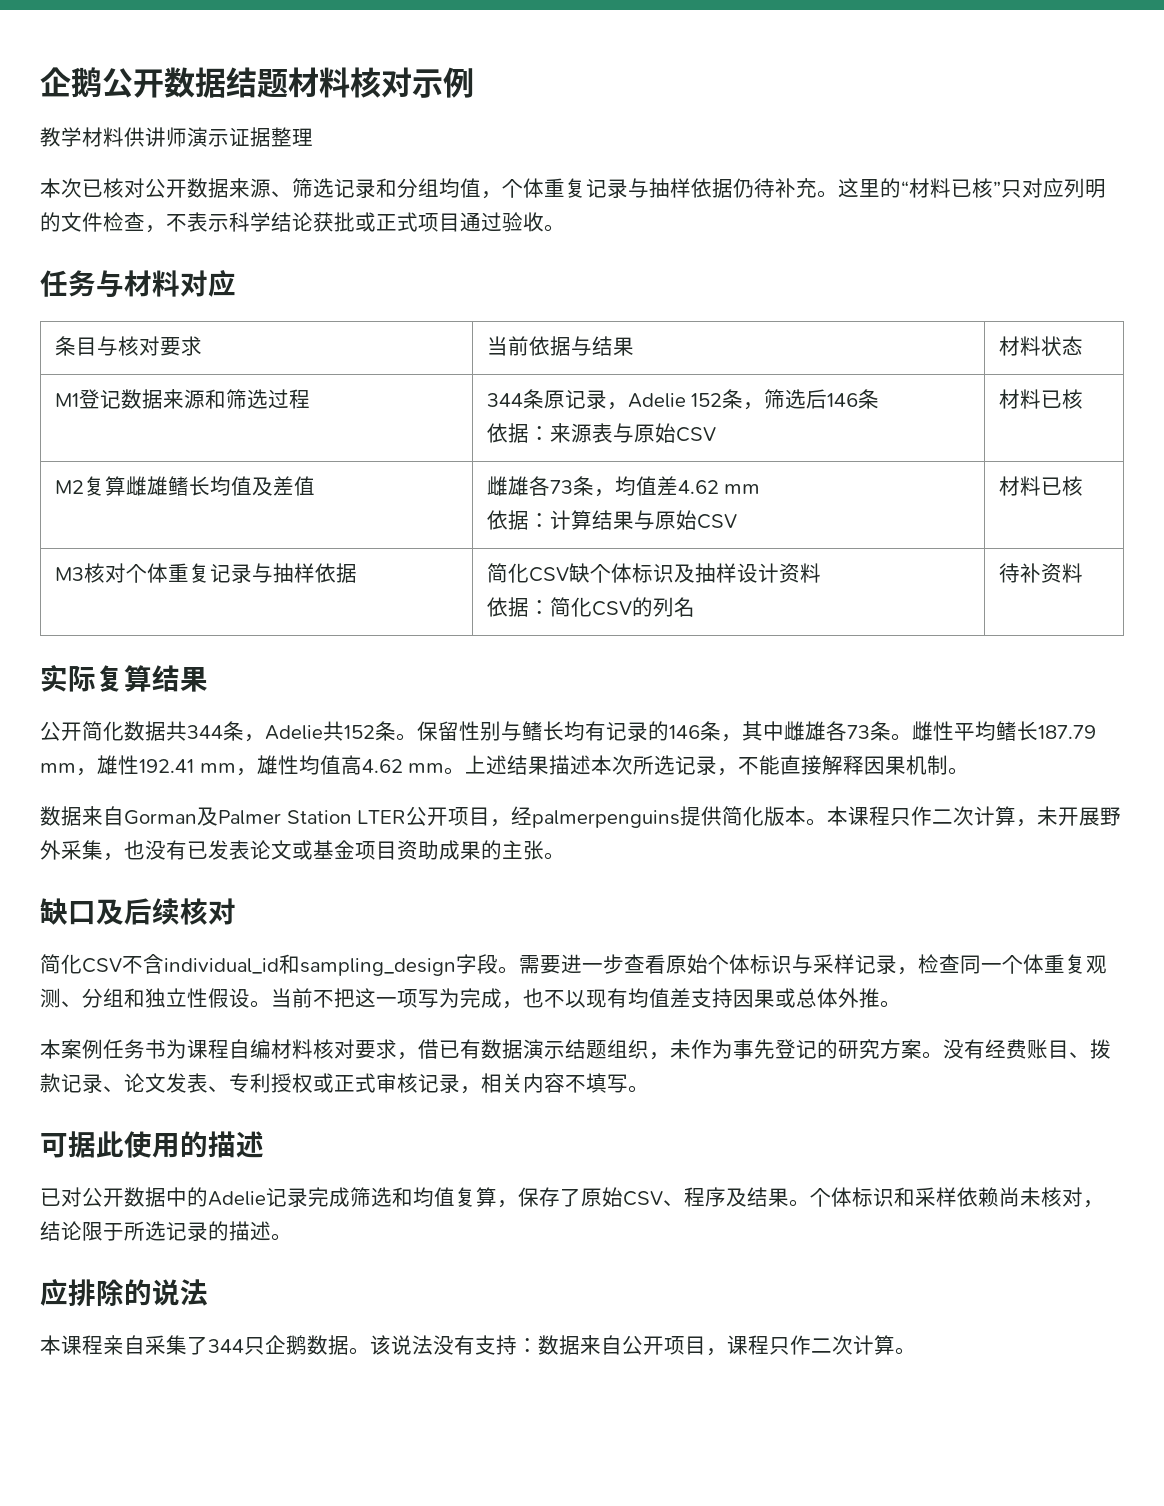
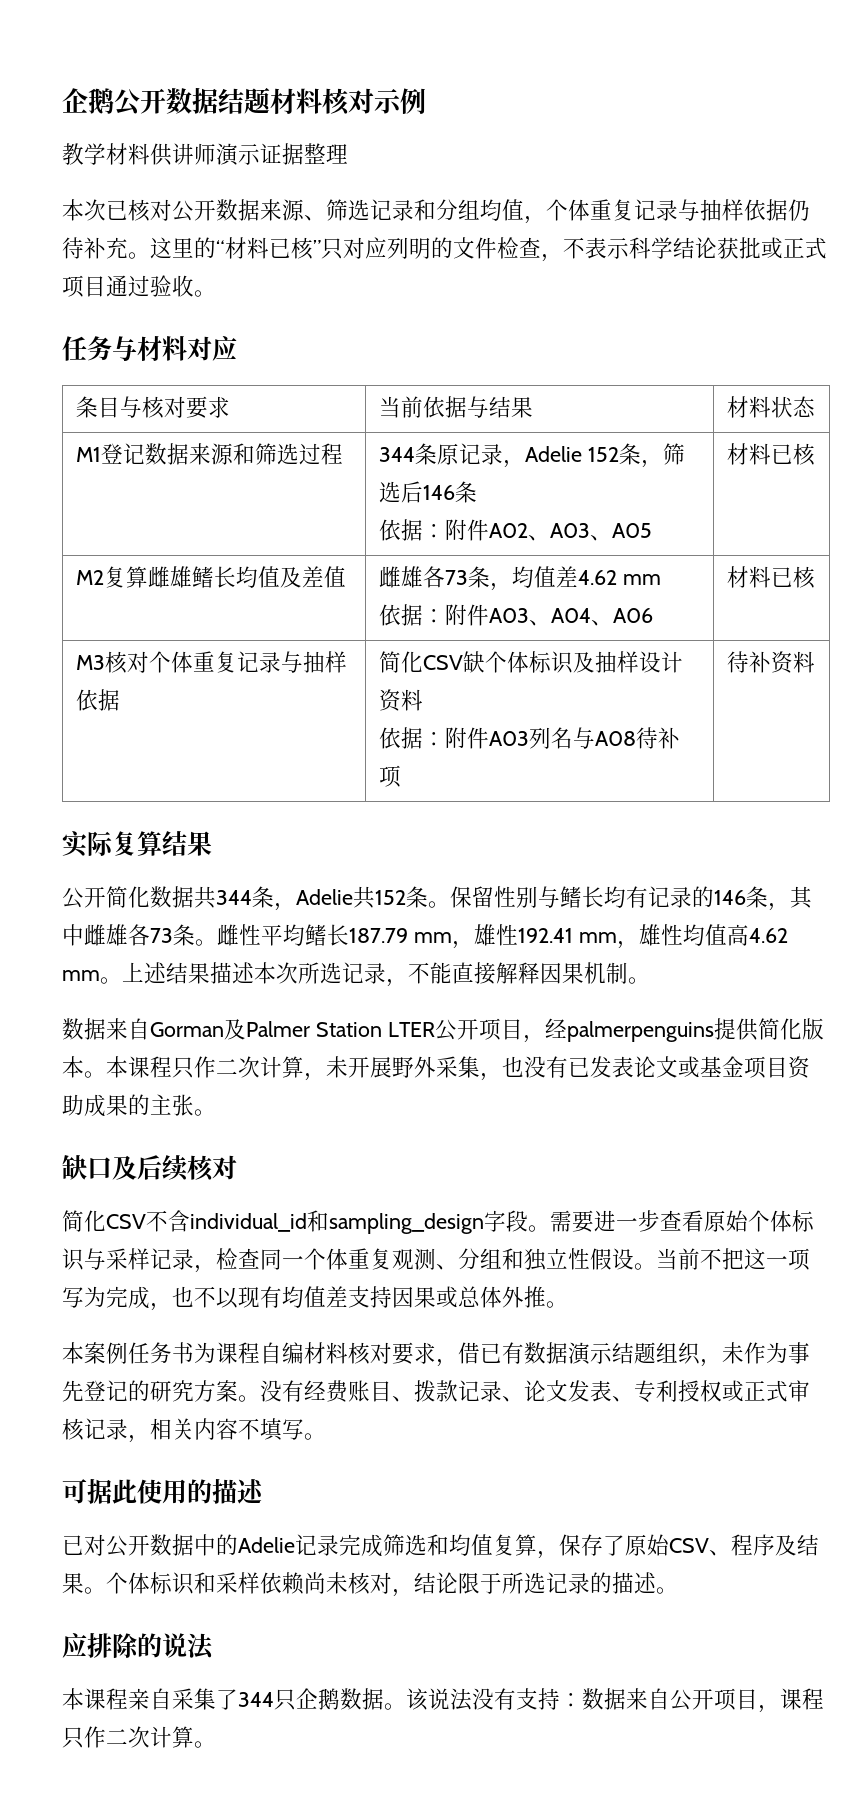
[549,423,716,443] 来源表与原始CSV -> [445,519,653,541] 附件A02、A03、A05
[549,510,737,530] 计算结果与原始CSV -> [445,604,654,626] 附件A03、A04、A06
[549,597,653,617] 简化CSV的 -> [445,727,530,749] 附件A03
(695, 607) none -> [573,727,681,749] [379,765,402,788] 与A08待补项

